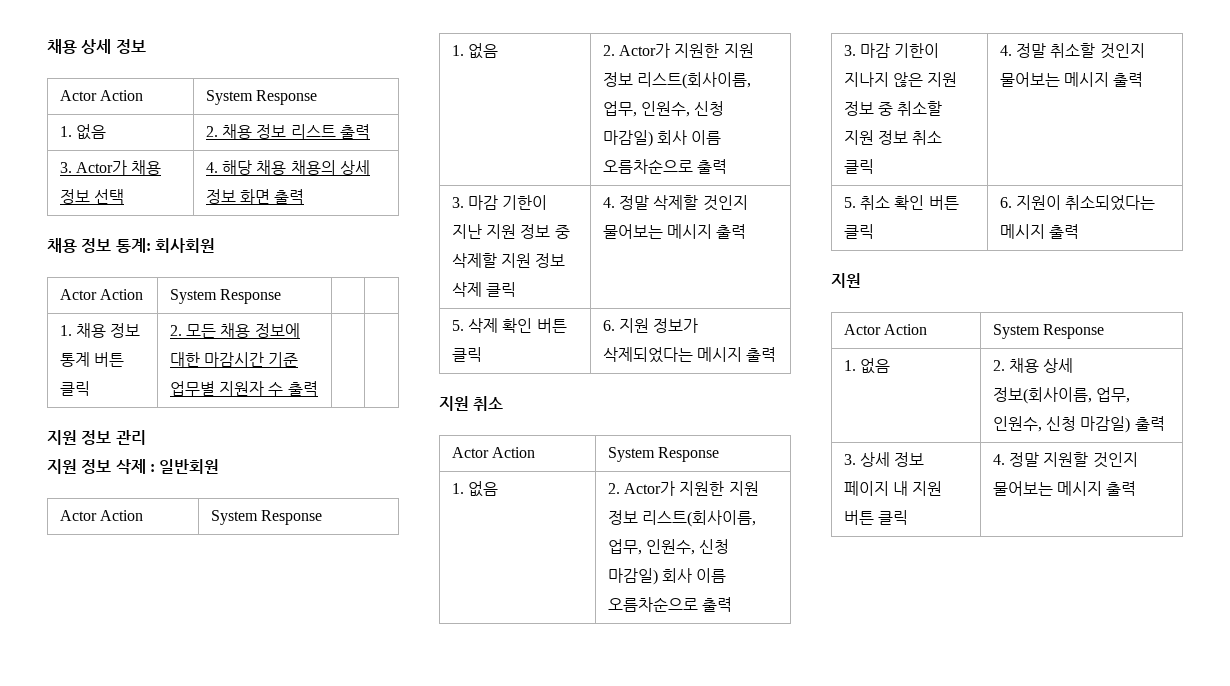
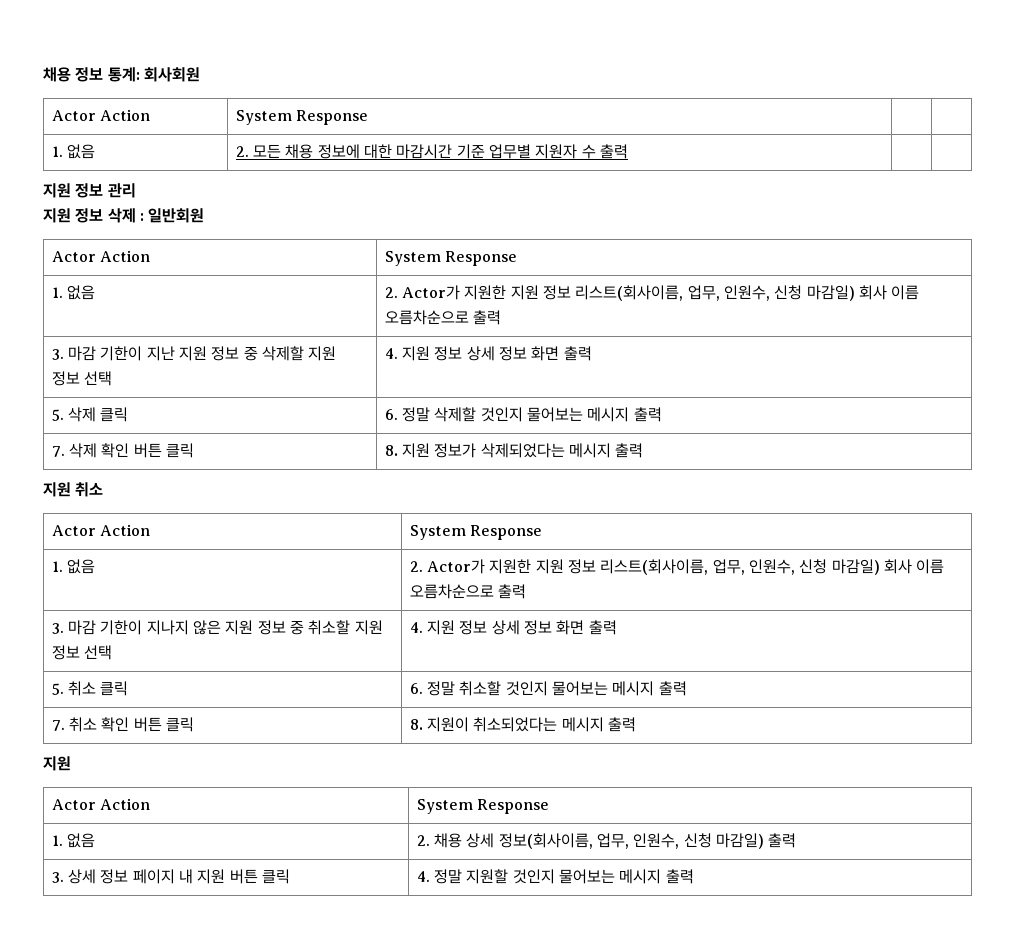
[47,39,146,54] [59,90,143,101] [205,90,317,105] [59,124,106,140] [205,124,370,139] [59,160,162,175] [59,189,124,204] [205,160,370,175] [205,189,305,204] [47,238,77,253] 채용 상세 정보 // Actor Action | System Response // 1. 없음 | 2. 채용 정보 리스트 출력 // 3. Actor가 채용 정보 선택 | 4. 해당 채용 채용의 상세 정보 화면 출력 // 채용 -> [43,67,71,82] 채용
[75,323,141,338] [59,352,124,367] [59,381,90,396] 채용 정보 통계 버튼 클릭 -> [66,144,95,159] 없음
(566, 260) none -> [83,371,112,386] [384,346,592,361] [51,409,64,421] 선택 | 4. 지원 정보 상세 정보 화면 출력 // 5.
[602,197,615,208] 4. -> [384,409,398,420] 6.
[451,320,464,331] 5. -> [51,446,65,457] 7.
[602,320,615,331] 6. -> [384,445,398,456] 8.
(908, 137) none -> [83,645,112,660] [409,620,617,635] [51,683,64,695] 선택 | 4. 지원 정보 상세 정보 화면 출력 // 5.
[999,45,1012,56] 4. -> [409,683,423,694] 6.
[843,197,856,208] 5. -> [51,720,65,731] 7.
[999,197,1012,208] 6. -> [409,719,423,730] 8.

